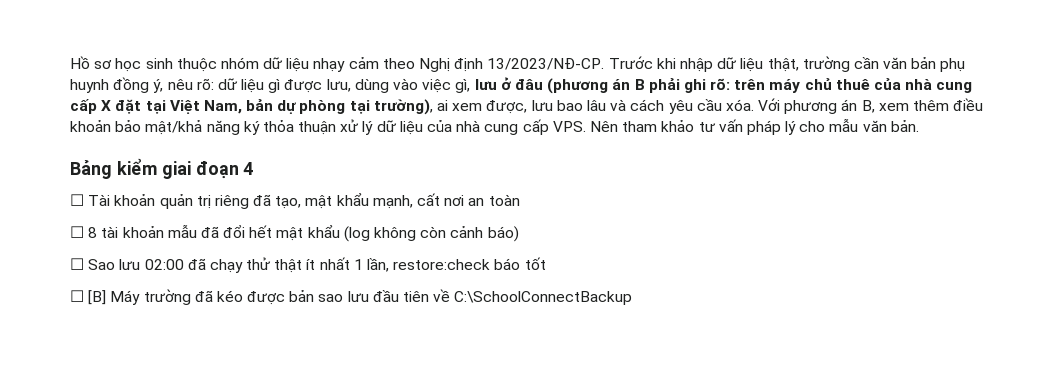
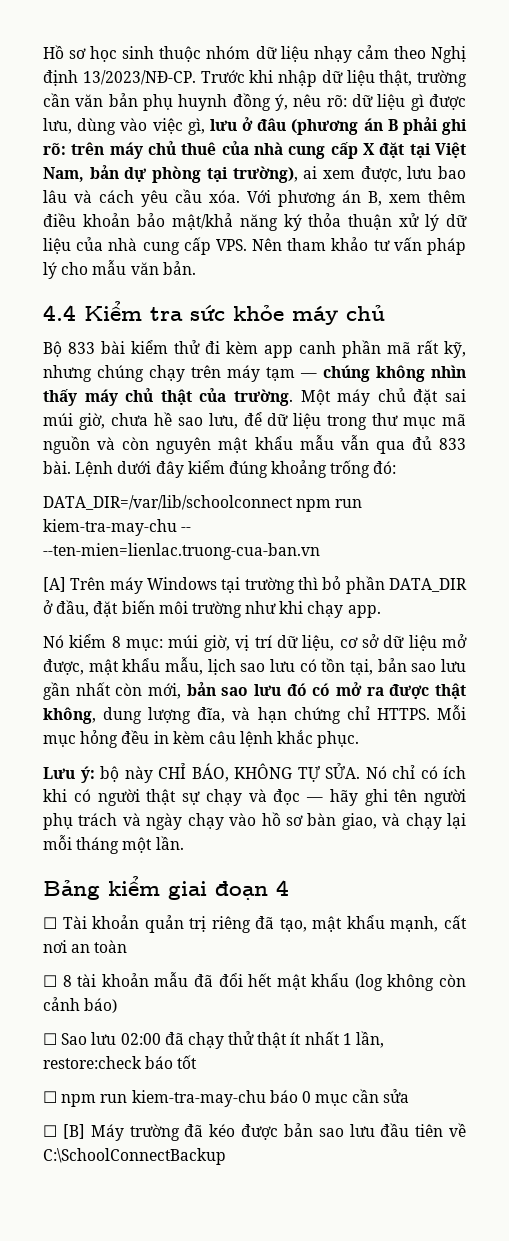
(919, 126) none -> [43,301,385,325] [43,340,466,358] [43,365,466,382] [43,388,467,406] [43,412,466,430] [43,435,467,454] [43,460,397,478] [43,495,363,512] [43,519,192,536] [43,543,320,560] [43,576,467,594] [43,600,381,618] [43,634,467,652] [43,657,467,675] [43,682,467,700] [43,705,466,724] [43,730,360,748] [43,763,466,783] [43,789,466,806] [43,812,467,830] [43,835,184,854] // 4.4 Kiểm tra sức khỏe máy chủ // Bộ 833 bài kiểm thử đi kèm app canh phần mã rất kỹ, nhưng chúng chạy trên máy tạm — chúng không nhìn thấy máy chủ thật của trường. Một máy chủ đặt sai múi giờ, chưa hề sao lưu, để dữ liệu trong thư mục mã nguồn và còn nguyên mật khẩu mẫu vẫn qua đủ 833 bài. Lệnh dưới đây kiểm đúng khoảng trống đó: // DATA_DIR=/var/lib/schoolconnect npm run kiem-tra-may-chu -- --ten-mien=lienlac.truong-cua-ban.vn // [A] Trên máy Windows tại trường thì bỏ phần DATA_DIR ở đầu, đặt biến môi trường như khi chạy app. // Nó kiểm 8 mục: múi giờ, vị trí dữ liệu, cơ sở dữ liệu mở được, mật khẩu mẫu, lịch sao lưu có tồn tại, bản sao lưu gần nhất còn mới, bản sao lưu đó có mở ra được thật không, dung lượng đĩa, và hạn chứng chỉ HTTPS. Mỗi mục hỏng đều in kèm câu lệnh khắc phục. // Lưu ý: bộ này CHỈ BÁO, KHÔNG TỰ SỬA. Nó chỉ có ích khi có người thật sự chạy và đọc — hãy ghi tên người phụ trách và ngày chạy vào hồ sơ bàn giao, và chạy lại mỗi tháng một lần.
(546, 263) none -> [43,1089,410,1107] // ☐ npm run kiem-tra-may-chu báo 0 mục cần sửa

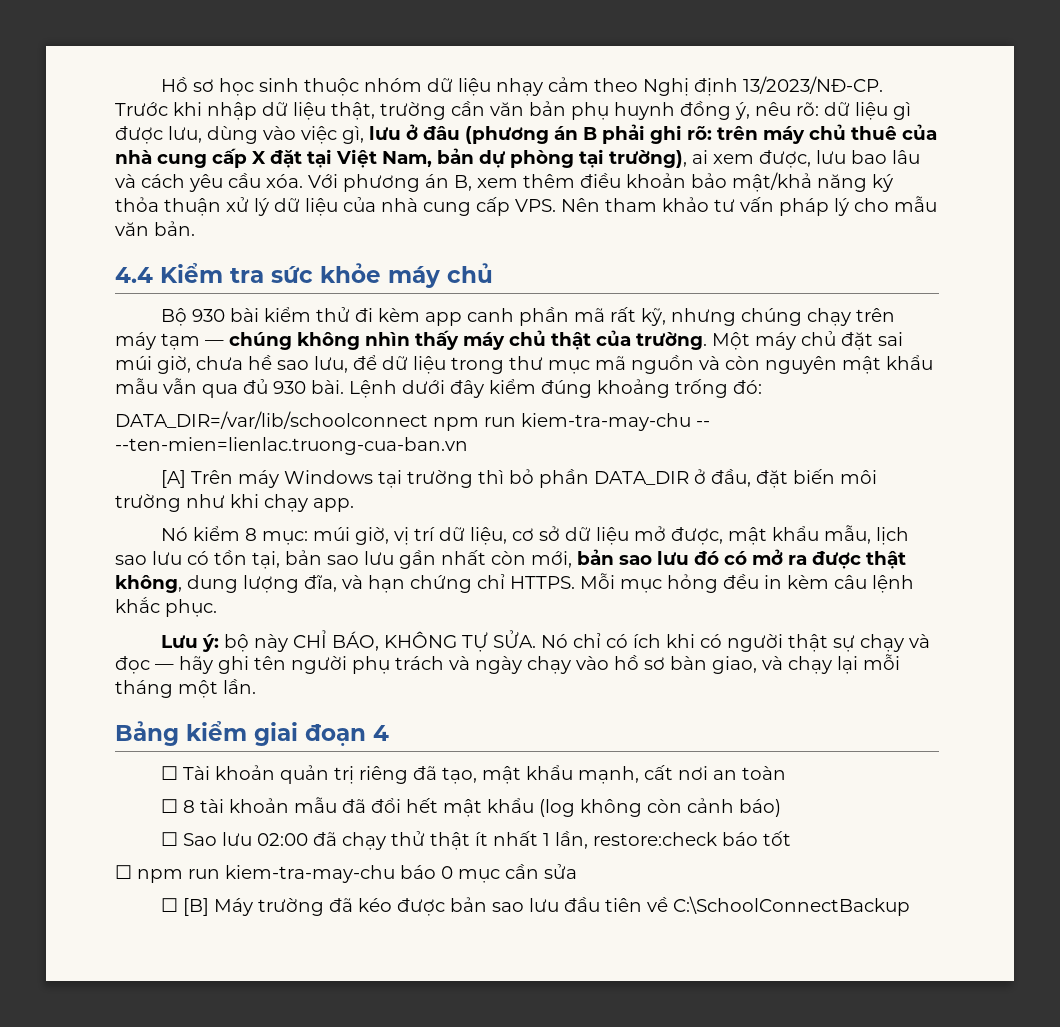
[68,342,95,354] 833 -> [192,309,226,322] 930
[439,438,467,450] 833 -> [273,381,306,394] 930

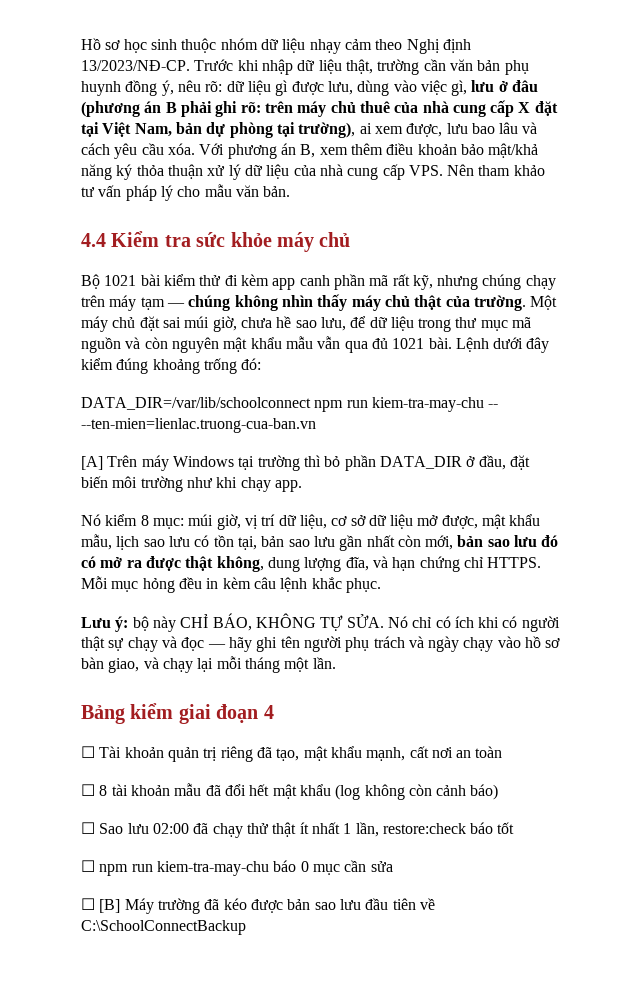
[192,309,226,322] 930 -> [104,275,137,286] 1021
[273,381,306,394] 930 -> [392,338,425,349] 1021

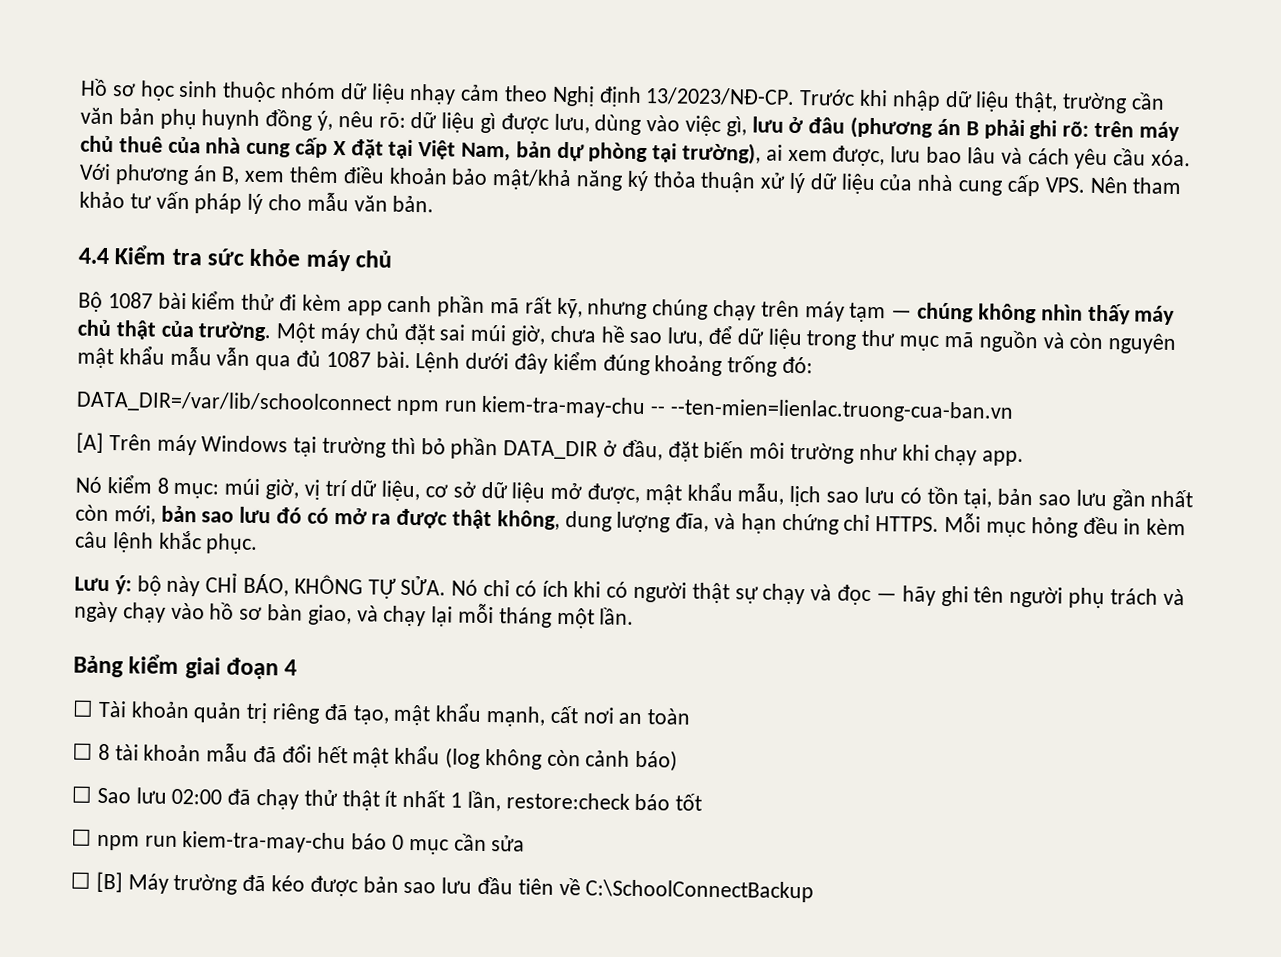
[104,275,137,286] 1021 -> [107,292,153,309] 1087
[392,338,425,349] 1021 -> [325,350,371,368] 1087

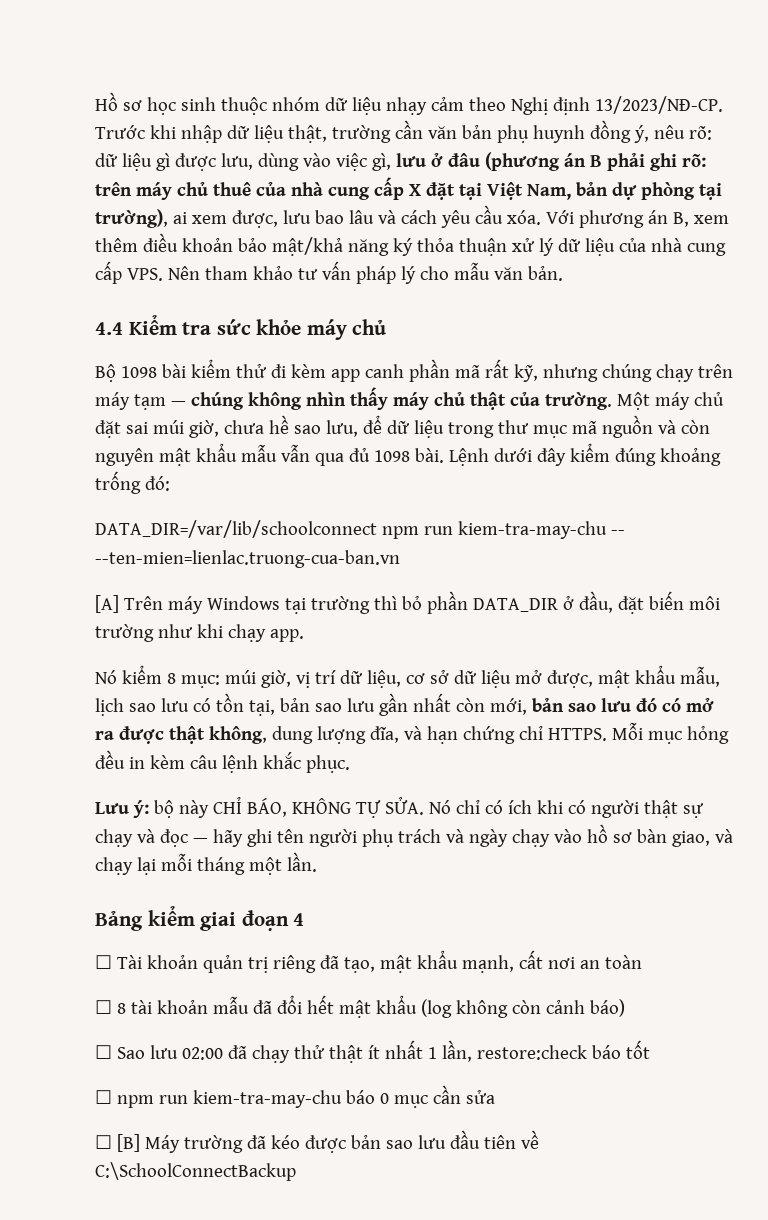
[107,292,153,309] 1087 -> [120,366,157,378] 1098
[325,350,371,368] 1087 -> [373,450,410,462] 1098

